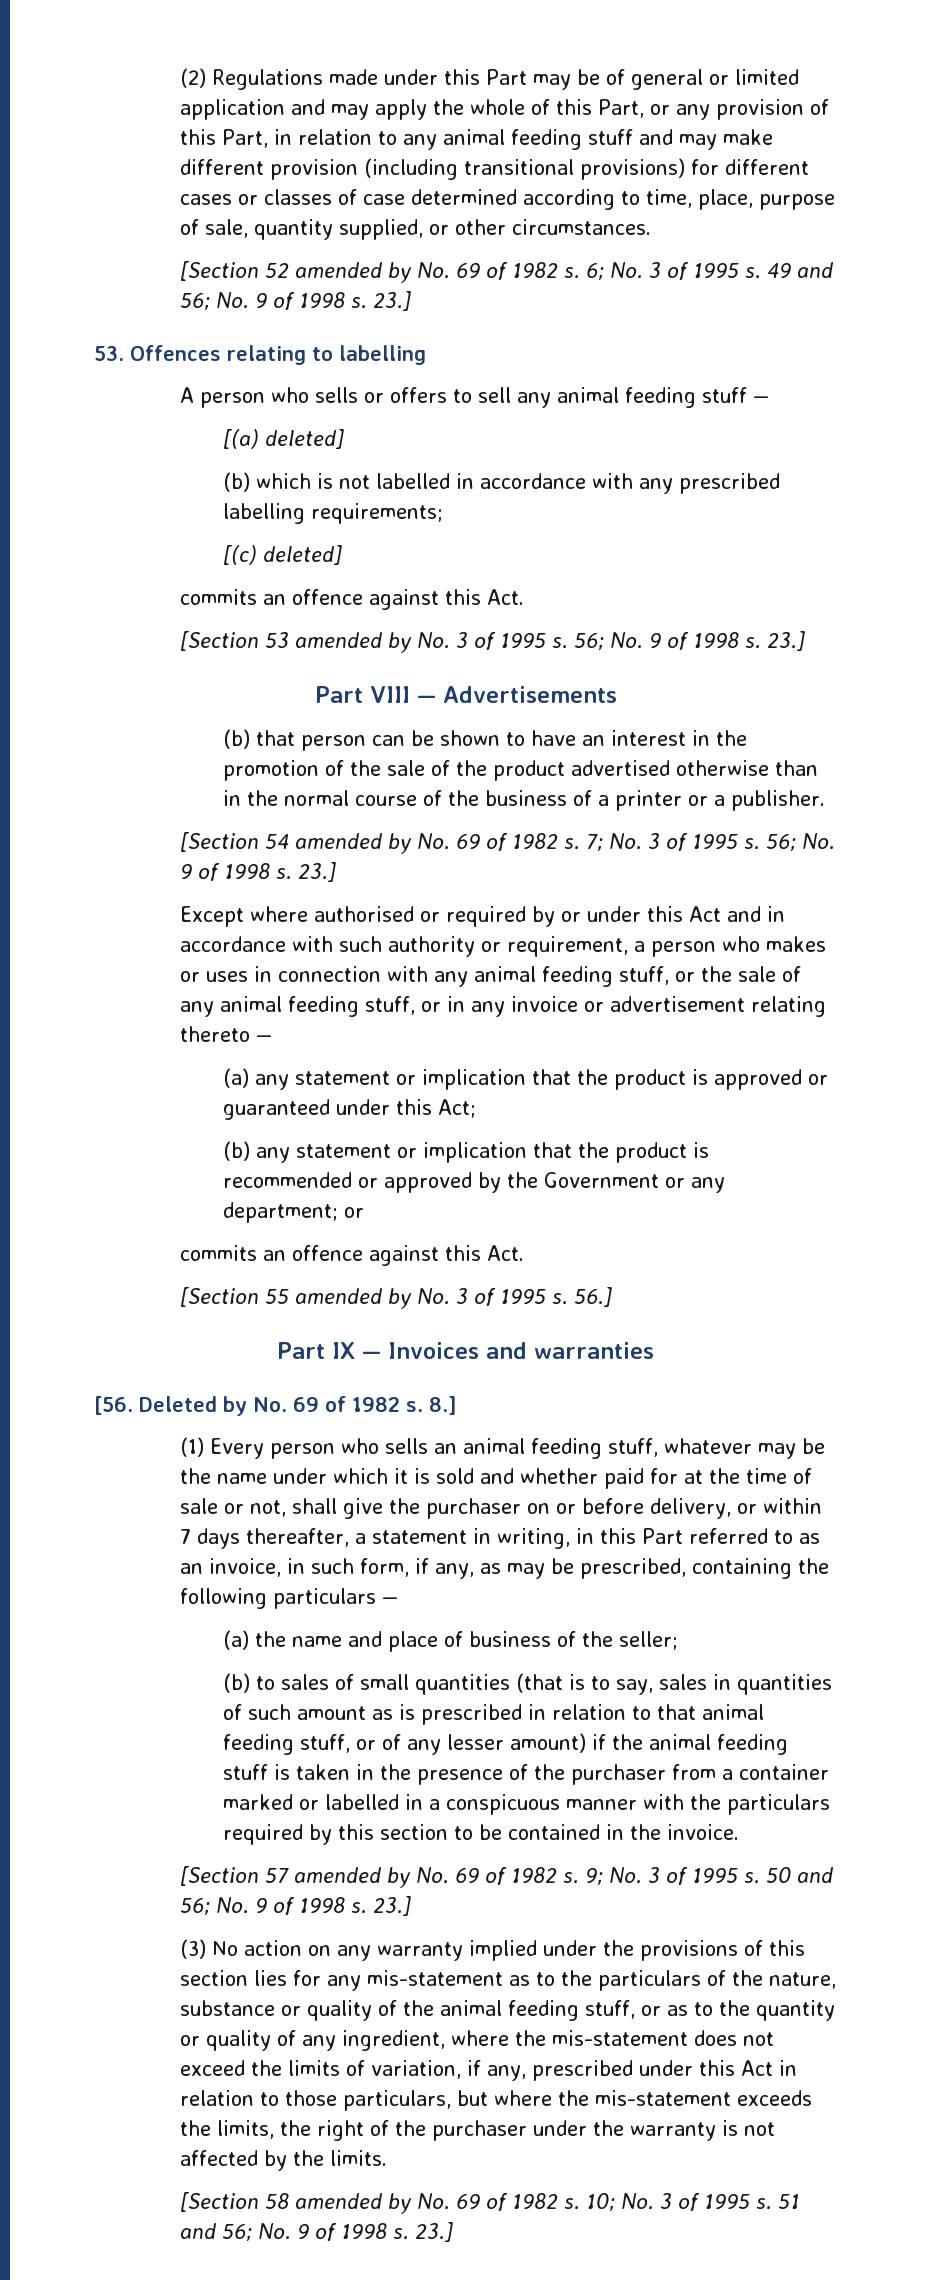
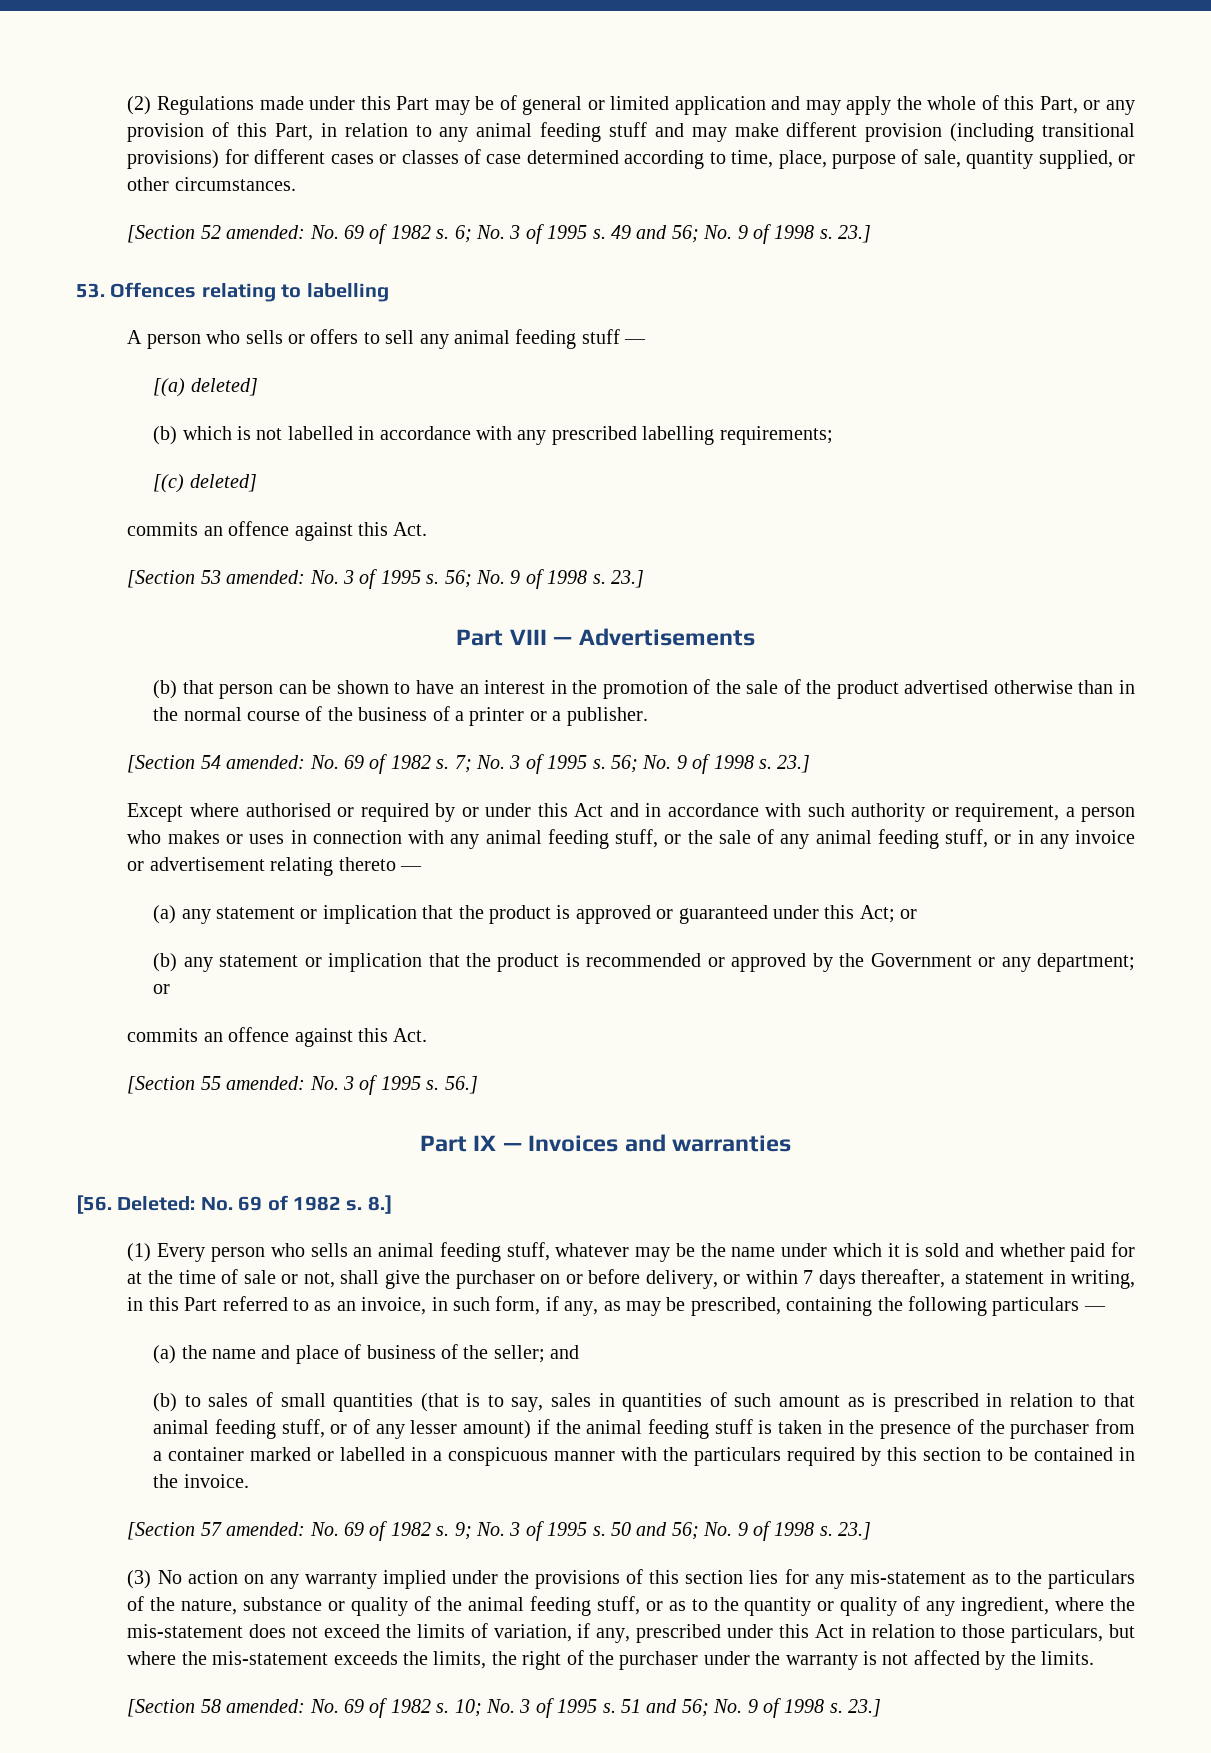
[295,262,413,283] amended by -> [226,225,306,239] amended:
[295,632,413,653] amended by -> [226,570,306,584] amended:
[295,833,413,854] amended by -> [226,755,306,769] amended:
(477, 1108) none -> [900,909,918,919] or
[295,1288,413,1309] amended by -> [226,1076,306,1090] amended:
[139,1396,247,1416] Deleted by -> [117,1196,196,1211] Deleted:
(679, 1640) none -> [550,1345,580,1359] and
[294,1867,412,1888] amended by -> [226,1522,306,1536] amended:
[295,2193,413,2214] amended by -> [226,1699,306,1713] amended:

